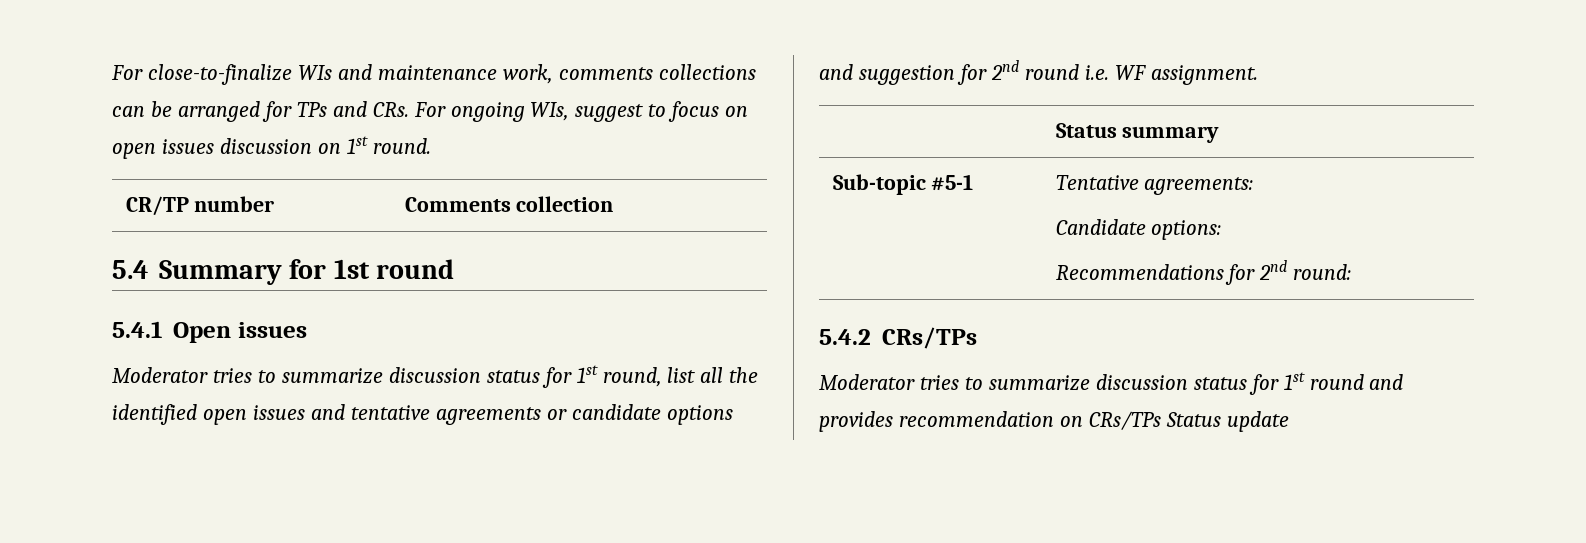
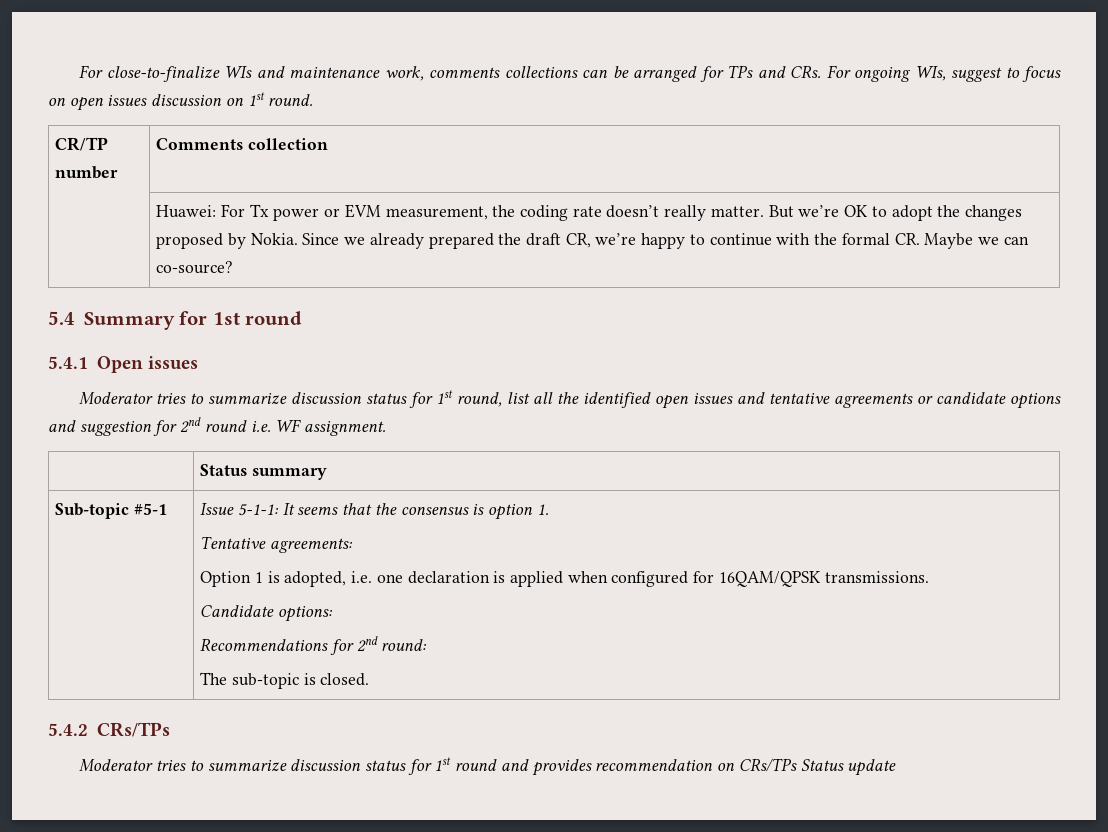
(614, 204) none -> [156,204,1022,221] [156,233,1029,249] [156,261,234,274] // | Huawei: For Tx power or EVM measurement, the coding rate doesn’t really matter. But we’re OK to adopt the changes proposed by Nokia. Since we already prepared the draft CR, we’re happy to continue with the formal CR. Maybe we can co-source?
[1055,175,1254,195] Tentative agreements: -> [200,503,549,520] [200,536,353,553] [200,571,929,587] Issue 5-1-1: It seems that the consensus is option 1. // Tentative agreements: // Option 1 is adopted, i.e. one declaration is applied when configured for 16QAM/QPSK transmissions.
(1352, 272) none -> [200,672,370,689] // The sub-topic is closed.

